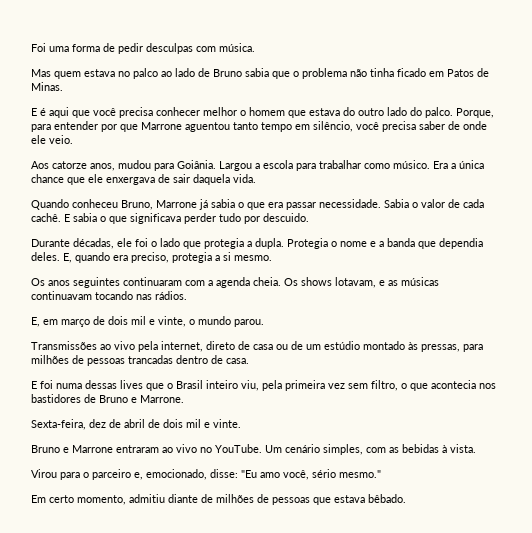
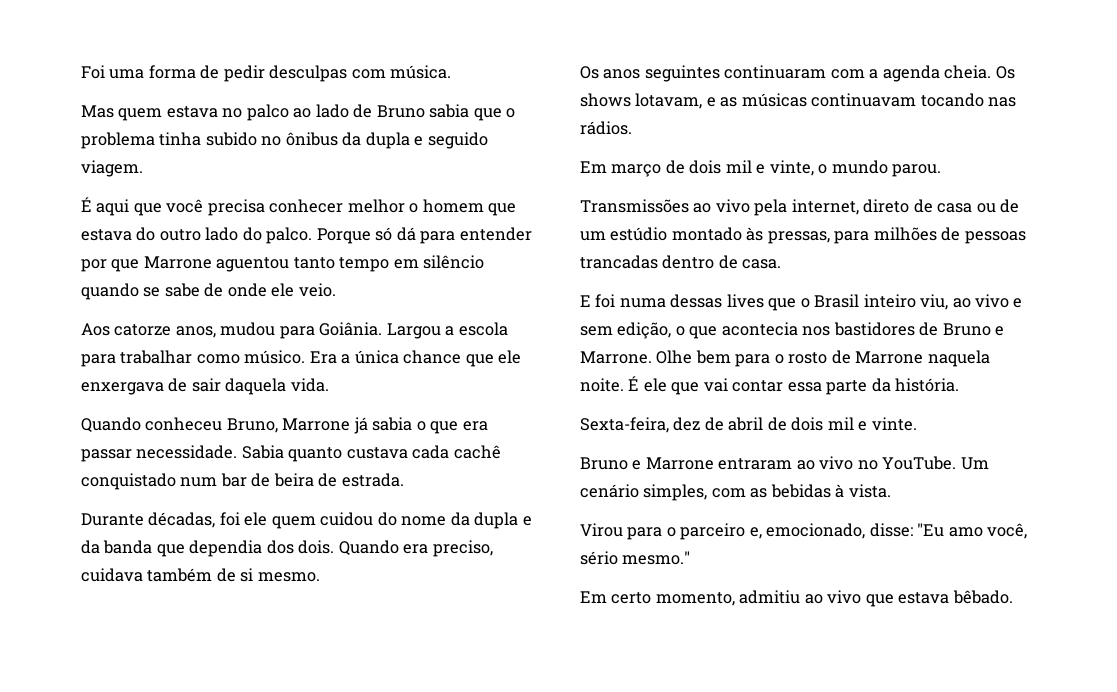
[350,68,489,77] [31,82,63,91] [31,108,46,116] não tinha ficado em Patos de Minas. // E é -> [159,132,488,149] [81,160,143,177] [81,197,92,212] tinha subido no ônibus da dupla e seguido viagem. // É
[456,108,494,118] Porque, -> [316,227,416,244] Porque só dá
[313,121,445,132] silêncio, você precisa saber -> [423,255,485,269] [81,283,200,300] silêncio quando se sabe
[412,199,484,208] [31,213,309,224] [31,238,483,249] [31,252,220,263] o valor de cada cachê. E sabia o que significava perder tudo por descuido. // Durante décadas, ele foi o lado que protegia a dupla. Protegia o nome e a banda que dependia deles. E, quando era preciso, protegia a -> [288,445,501,462] [81,473,404,490] [81,512,532,529] [81,540,493,557] [81,568,236,582] quanto custava cada cachê conquistado num bar de beira de estrada. // Durante décadas, foi ele quem cuidou do nome da dupla e da banda que dependia dos dois. Quando era preciso, cuidava também de
[31,317,58,327] E, em -> [580,161,607,173] Em
[262,380,398,391] pela primeira vez sem filtro, -> [952,294,1023,308] [580,322,672,339] ao vivo e sem edição,
(184, 399) none -> [656,350,990,367] [580,376,960,395] Olhe bem para o rosto de Marrone naquela noite. É ele que vai contar essa parte da história.
[168,494,310,505] diante de milhões de pessoas -> [804,590,862,604] ao vivo

